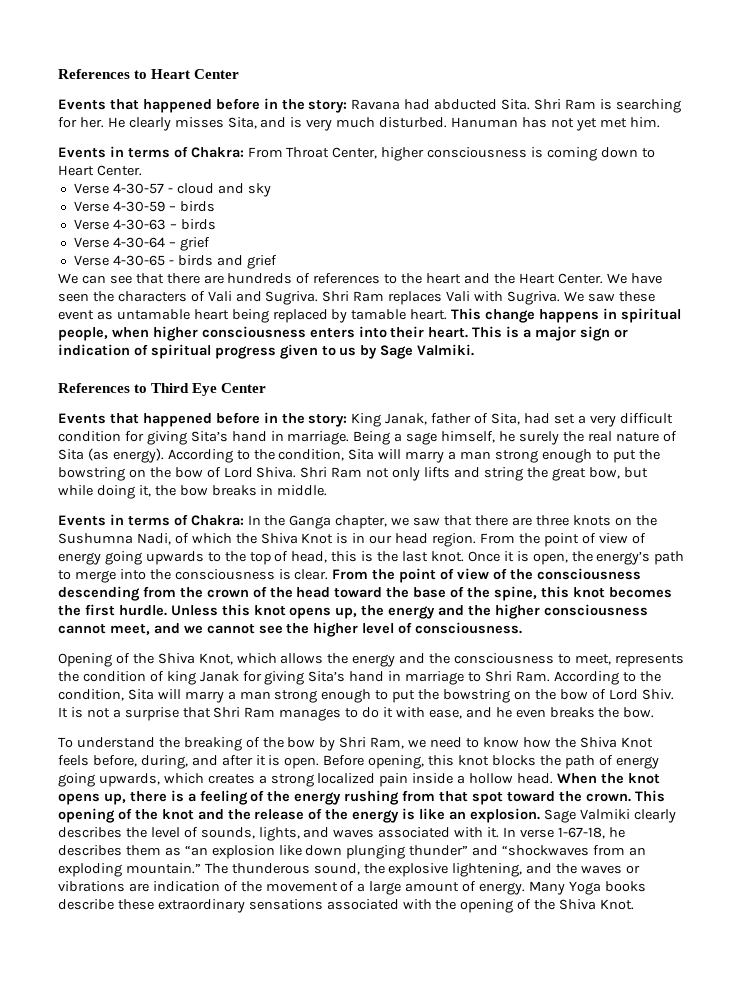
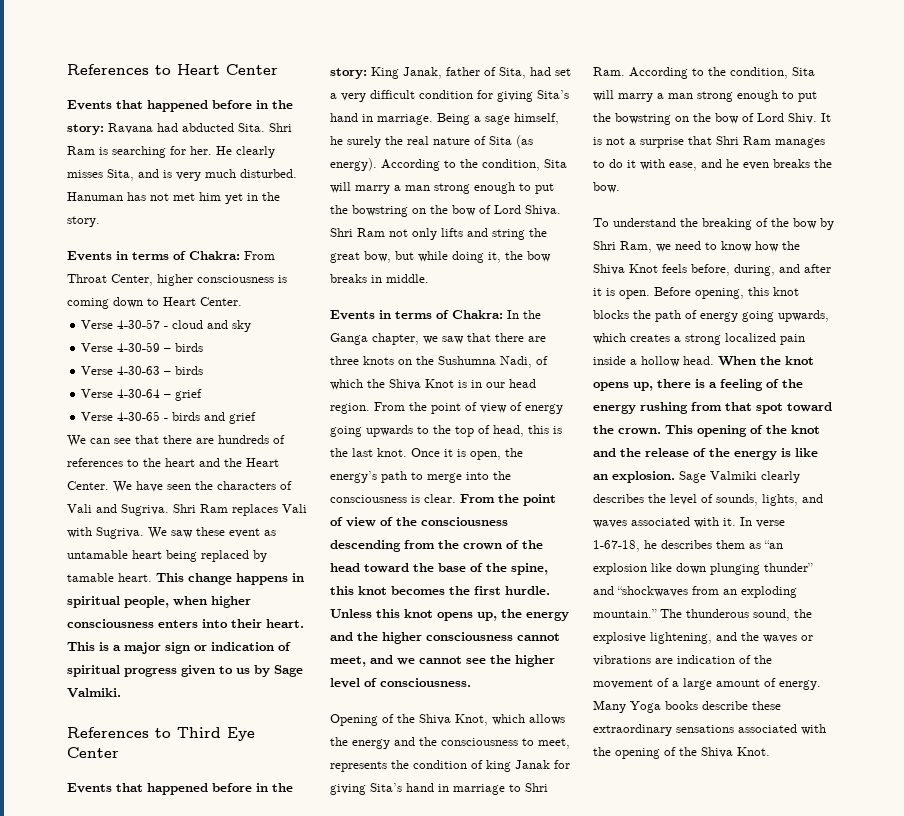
[575,117,660,131] yet met him. -> [173,192,280,204] [67,216,100,227] met him yet in the story.

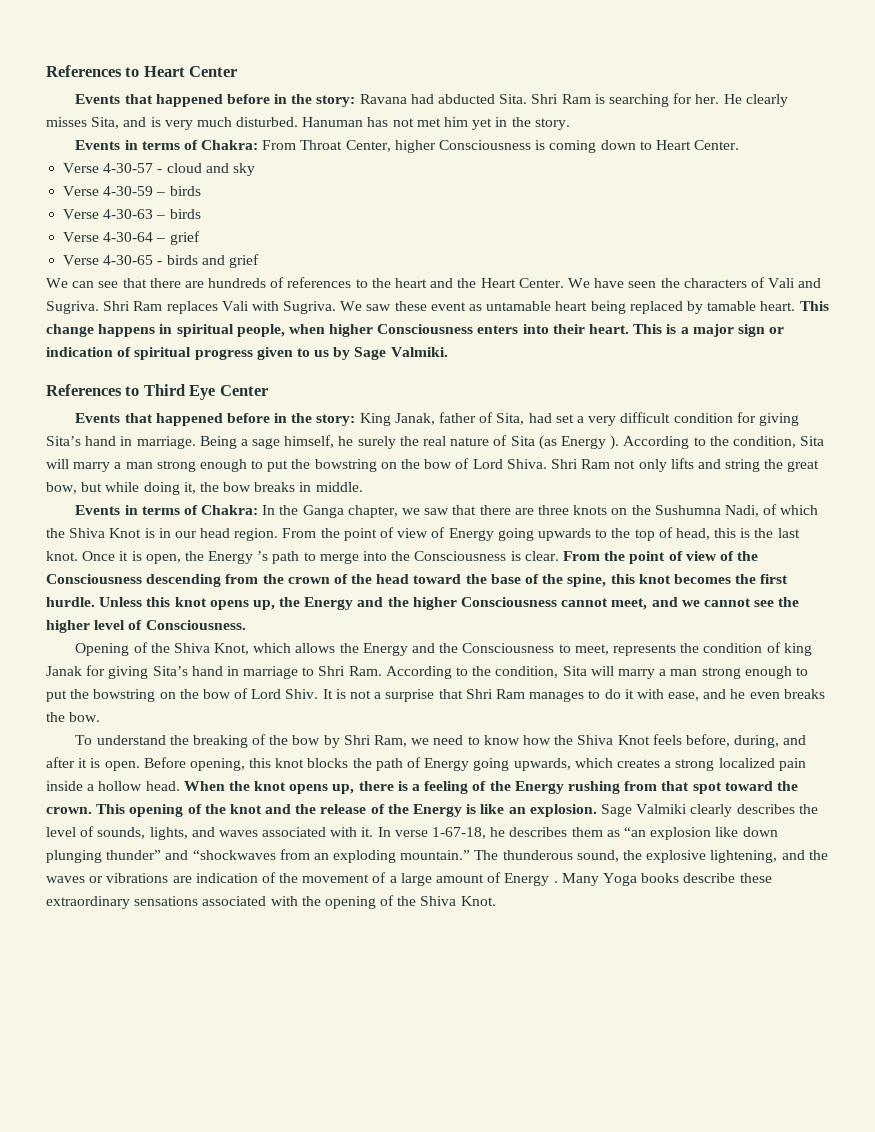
[197,275,274,283] consciousness -> [439,140,532,150] Consciousness
[67,619,154,628] consciousness -> [377,324,474,334] Consciousness
[330,158,377,171] energy). -> [560,435,620,450] Energy ).
[525,404,563,414] energy -> [448,528,494,541] Energy
[330,471,377,483] energy’s -> [208,551,269,564] Energy ’s
[330,495,407,503] consciousness -> [414,551,507,561] Consciousness
[421,517,508,526] consciousness -> [46,574,142,584] Consciousness
[526,611,569,621] energy -> [304,597,354,610] Energy
[426,632,513,641] consciousness -> [461,597,558,607] Consciousness
[380,678,471,687] consciousness. -> [145,620,246,630] Consciousness.
[352,737,518,749] energy and the consciousness -> [362,643,555,656] Energy and the Consciousness
[700,312,738,322] energy -> [424,758,470,771] Energy
[593,404,636,414] energy -> [514,781,564,794] Energy
[734,450,777,460] energy -> [413,804,463,817] Energy
[779,680,821,690] energy. -> [504,873,558,886] Energy .

